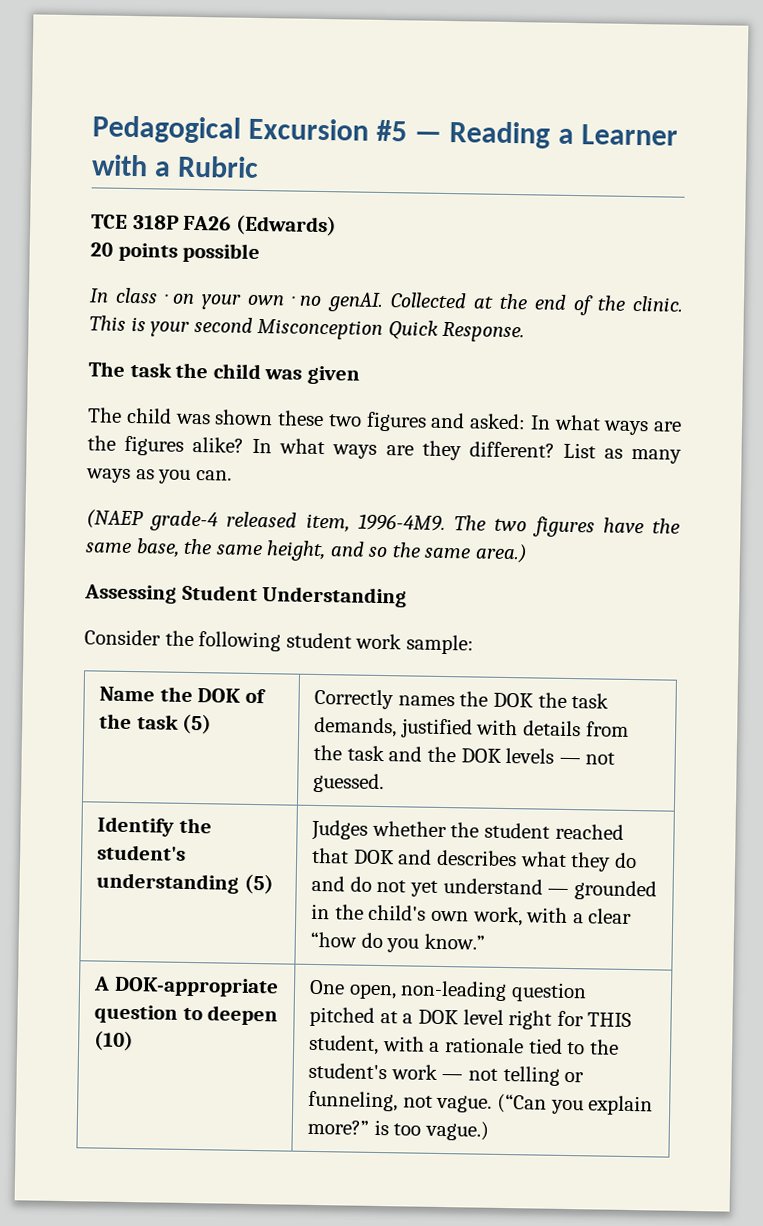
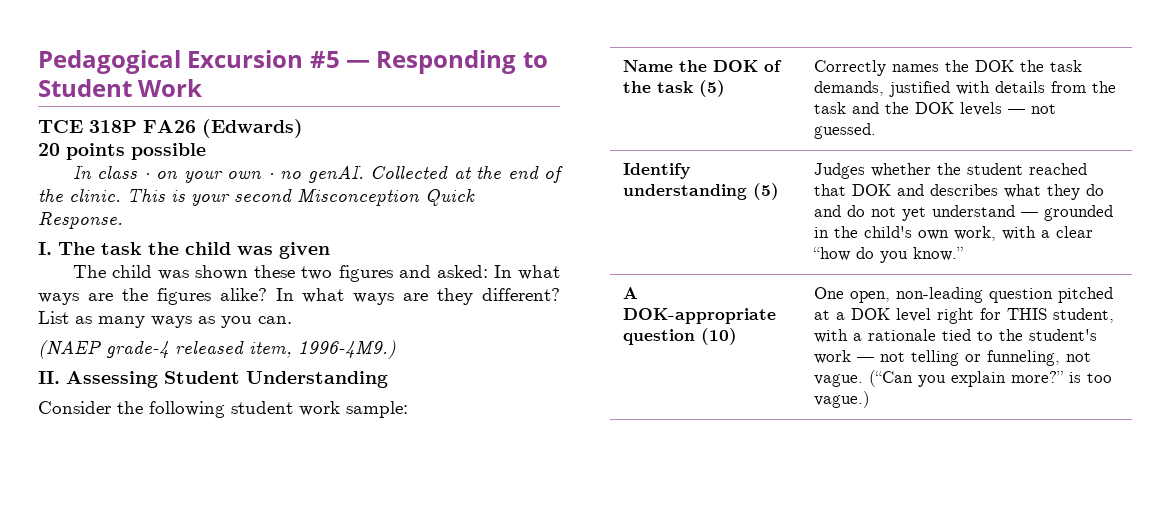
[449,121,678,149] [91,154,260,178] Reading a Learner with a Rubric -> [376,50,548,74] [38,79,203,97] Responding to Student Work
(526, 332) none -> [38,242,52,255] I.
[357,513,680,538] [85,538,528,564] 1996-4M9. The two figures have the same base, the same height, and so the same area.) // -> [298,340,396,359] [38,371,60,384] 1996-4M9.) // II.
[178,817,212,834] [97,844,187,861] the student's -> (691, 171) none
[182,1005,279,1026] to deepen -> (696, 337) none

